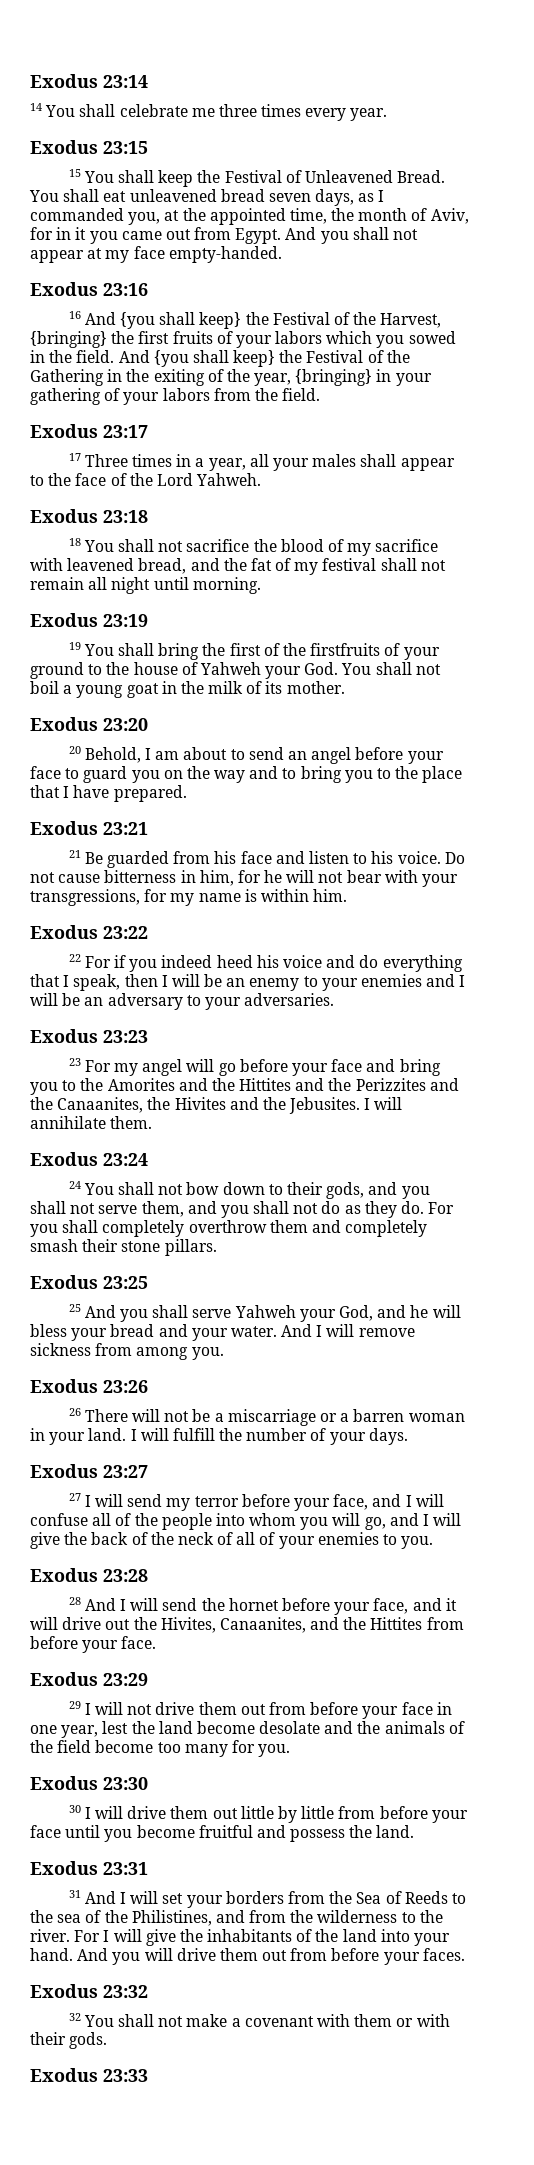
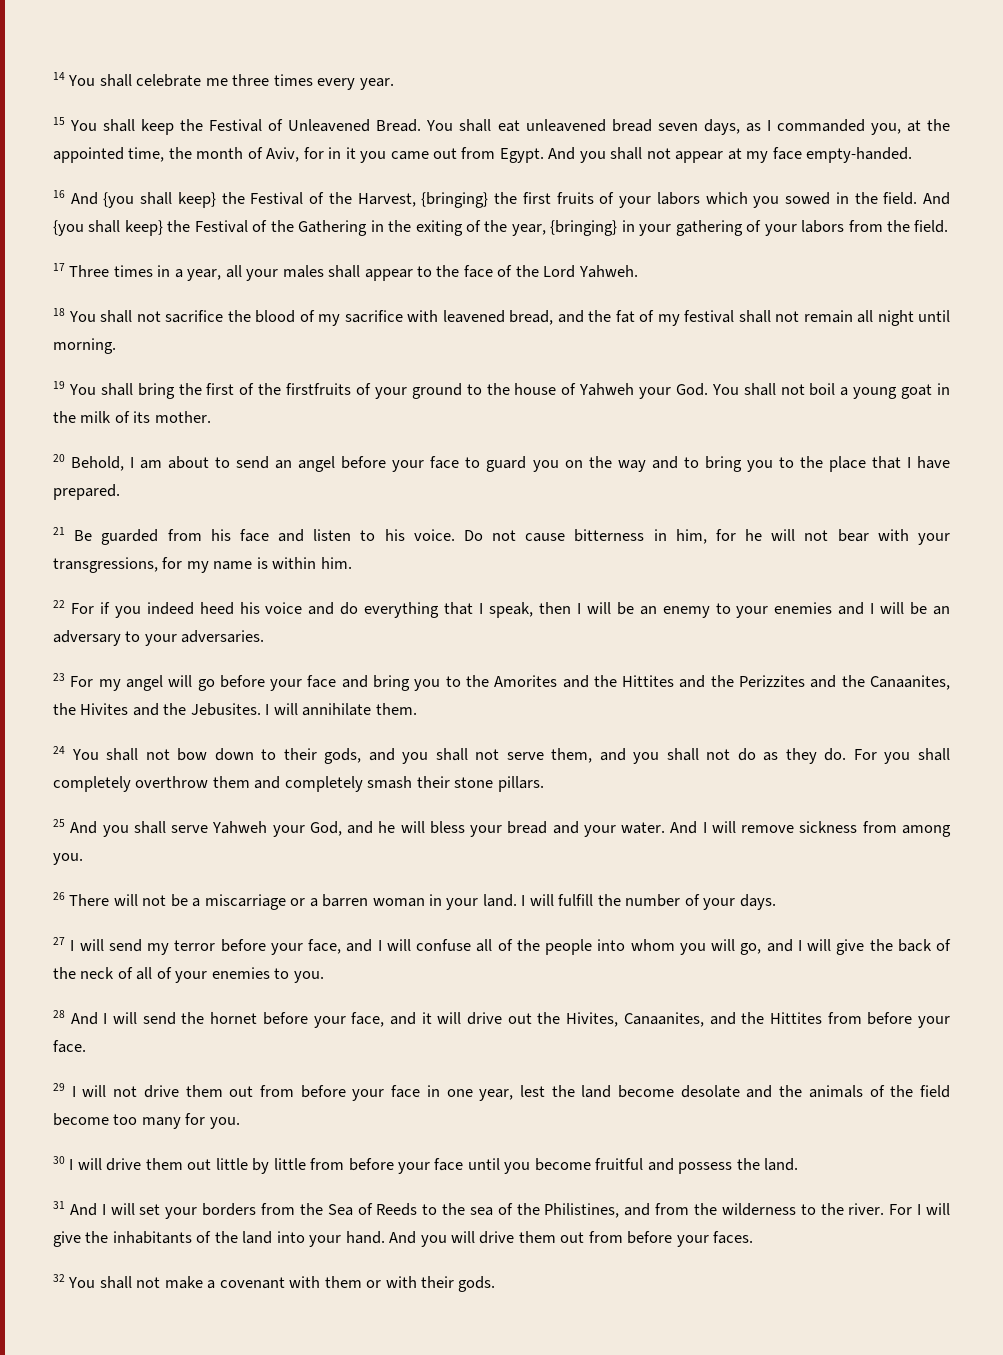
[30,74,148,88] Exodus 23:14 // -> (53, 76) none
[30,140,148,154] // Exodus 23:15 -> (394, 84) none
[30,282,148,296] // Exodus 23:16 -> (913, 155) none
[30,424,148,438] // Exodus 23:17 -> (949, 226) none
[30,509,148,523] // Exodus 23:18 -> (638, 271) none
[30,613,148,627] // Exodus 23:19 -> (116, 346) none
[30,717,148,731] // Exodus 23:20 -> (211, 417) none
[30,821,148,835] // Exodus 23:21 -> (120, 492) none
[30,925,148,939] // Exodus 23:22 -> (352, 563) none
[30,1029,148,1043] // Exodus 23:23 -> (265, 636) none
[30,1152,148,1166] // Exodus 23:24 -> (417, 709) none
[30,1275,148,1289] // Exodus 23:25 -> (544, 784) none
[30,1379,148,1393] // Exodus 23:26 -> (83, 859) none
[30,1464,148,1478] // Exodus 23:27 -> (776, 902) none
[30,1568,148,1582] // Exodus 23:28 -> (324, 977) none
[30,1672,148,1686] // Exodus 23:29 -> (86, 1046) none
[30,1776,148,1790] // Exodus 23:30 -> (240, 1123) none
[30,1861,148,1875] // Exodus 23:31 -> (799, 1164) none
[30,1984,148,1998] // Exodus 23:32 -> (754, 1237) none
[30,2068,148,2082] // Exodus 23:33 -> (496, 1284) none

